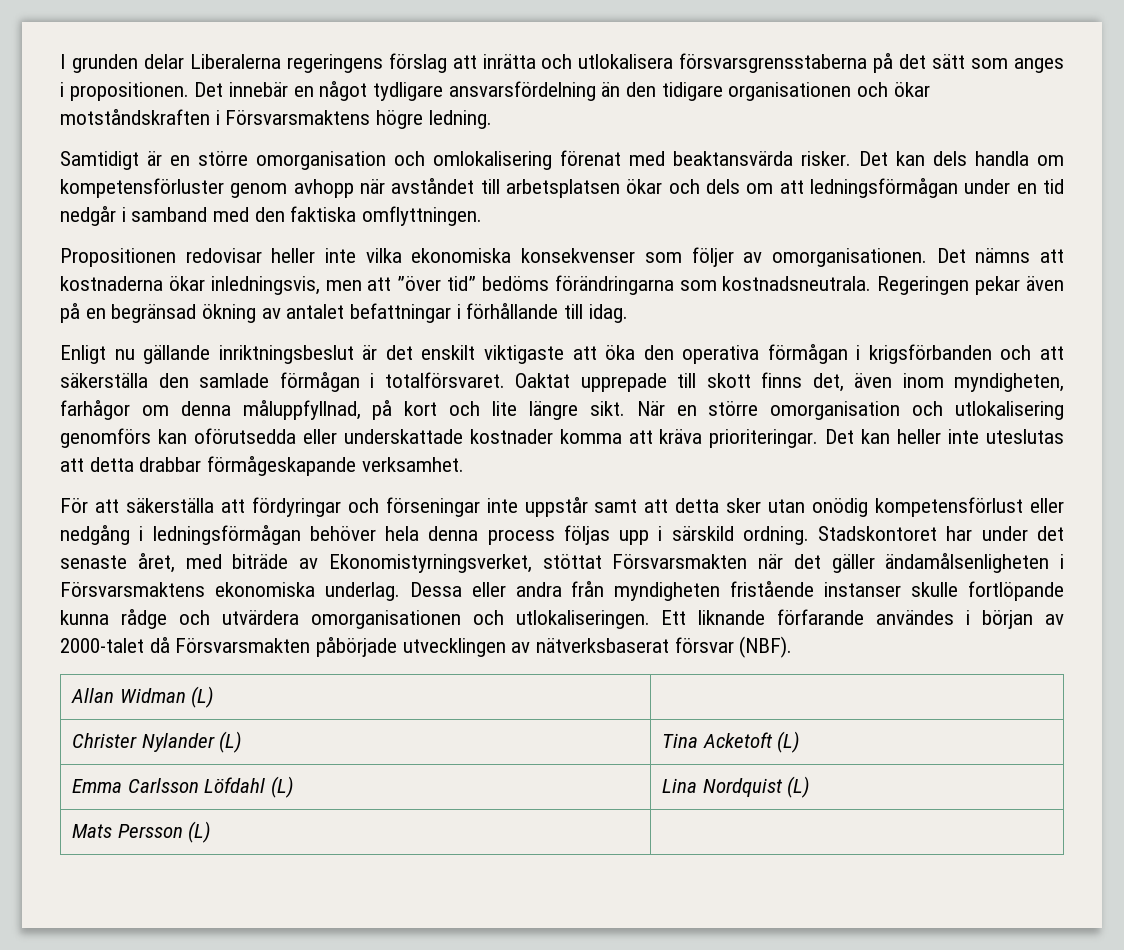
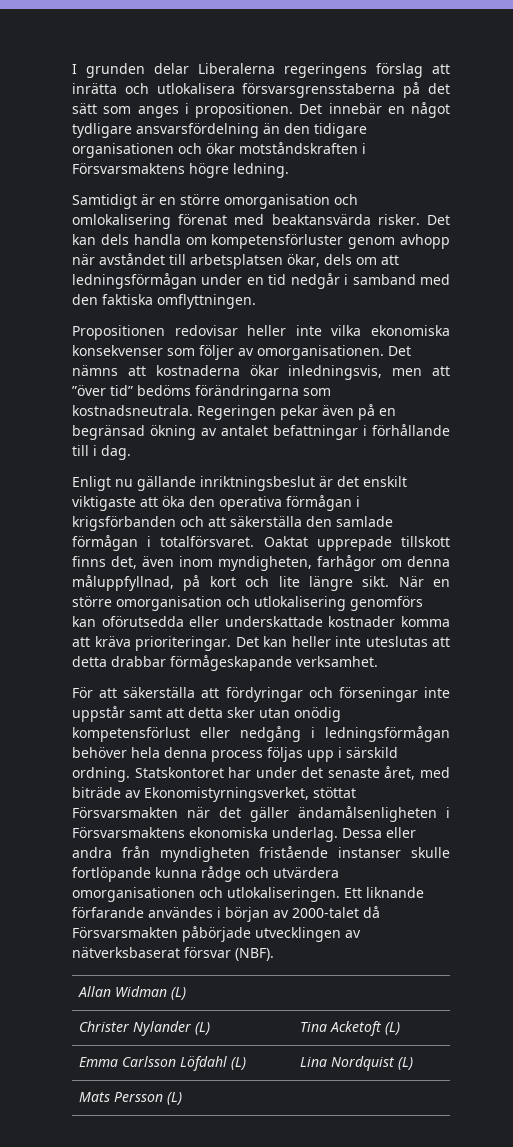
[626,179,700,194] ökar och -> [287,254,320,267] ökar,
[588,304,628,323] idag. -> [93,445,131,460] i dag.
[677,373,751,388] till skott -> [400,536,450,547] tillskott
[818,526,938,541] Stadskontoret -> [134,767,224,778] Statskontoret

